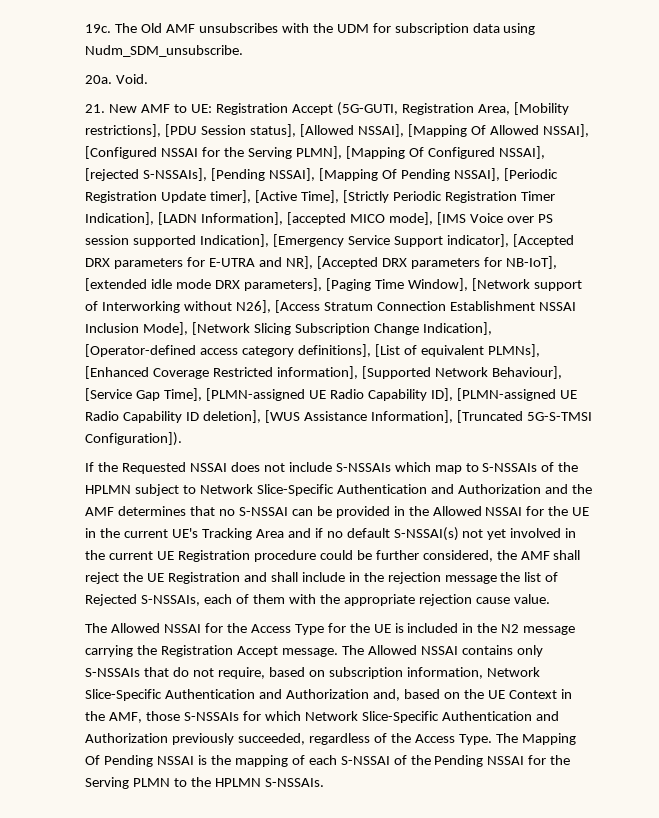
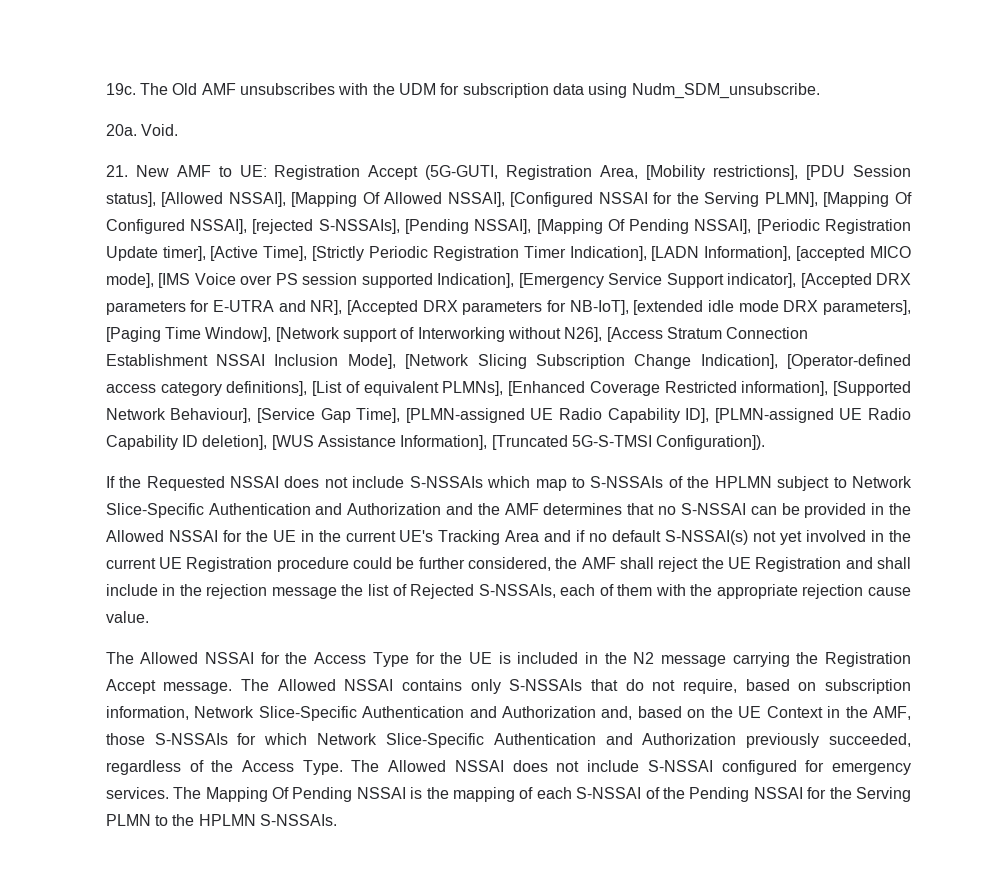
(518, 738) none -> [388,760,912,775] [105,787,202,799] Allowed NSSAI does not include S-NSSAI configured for emergency services. The

